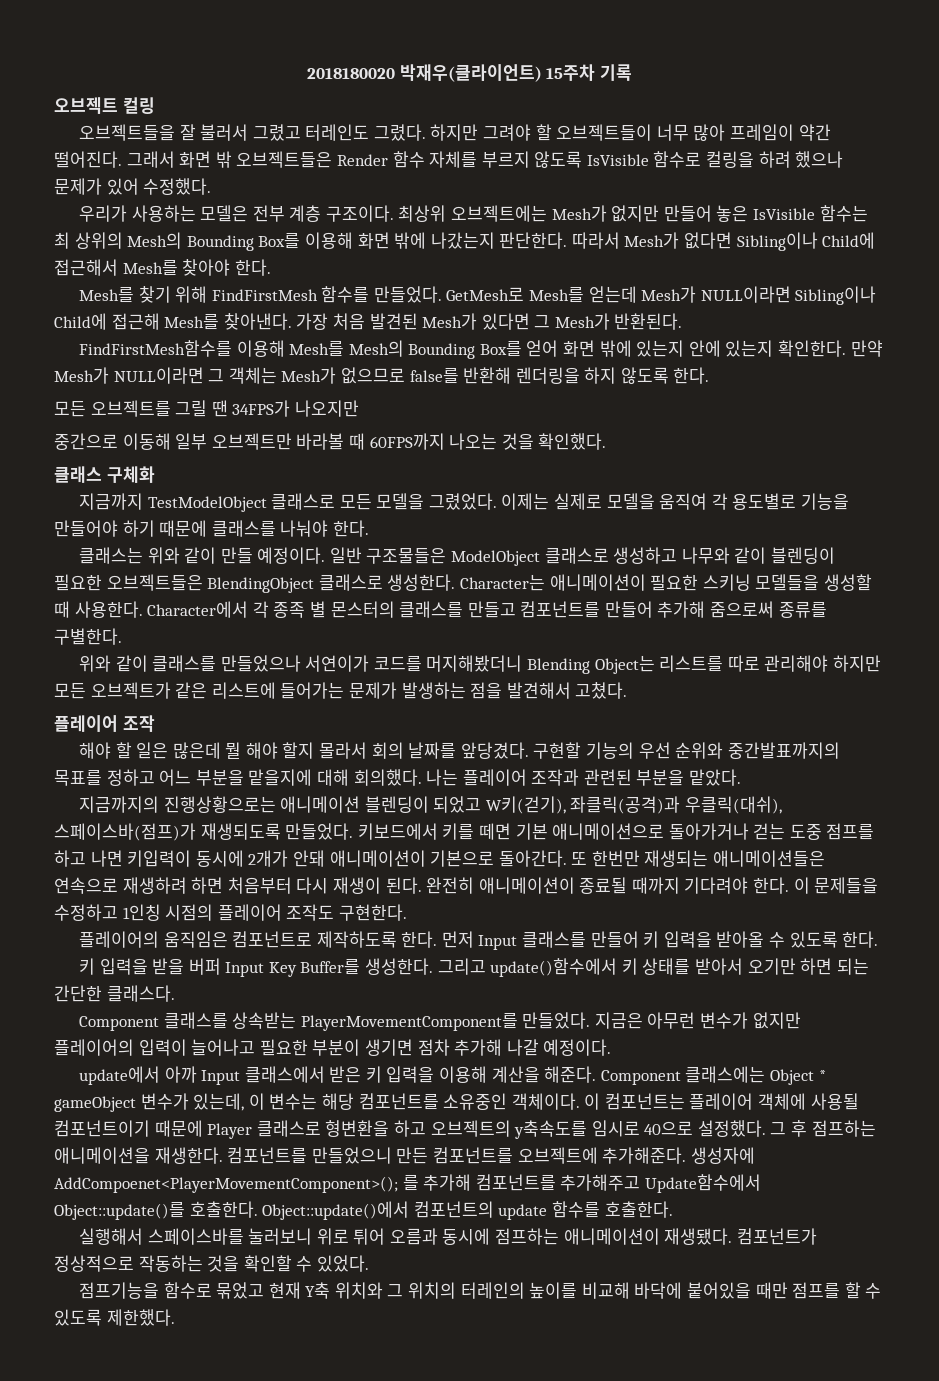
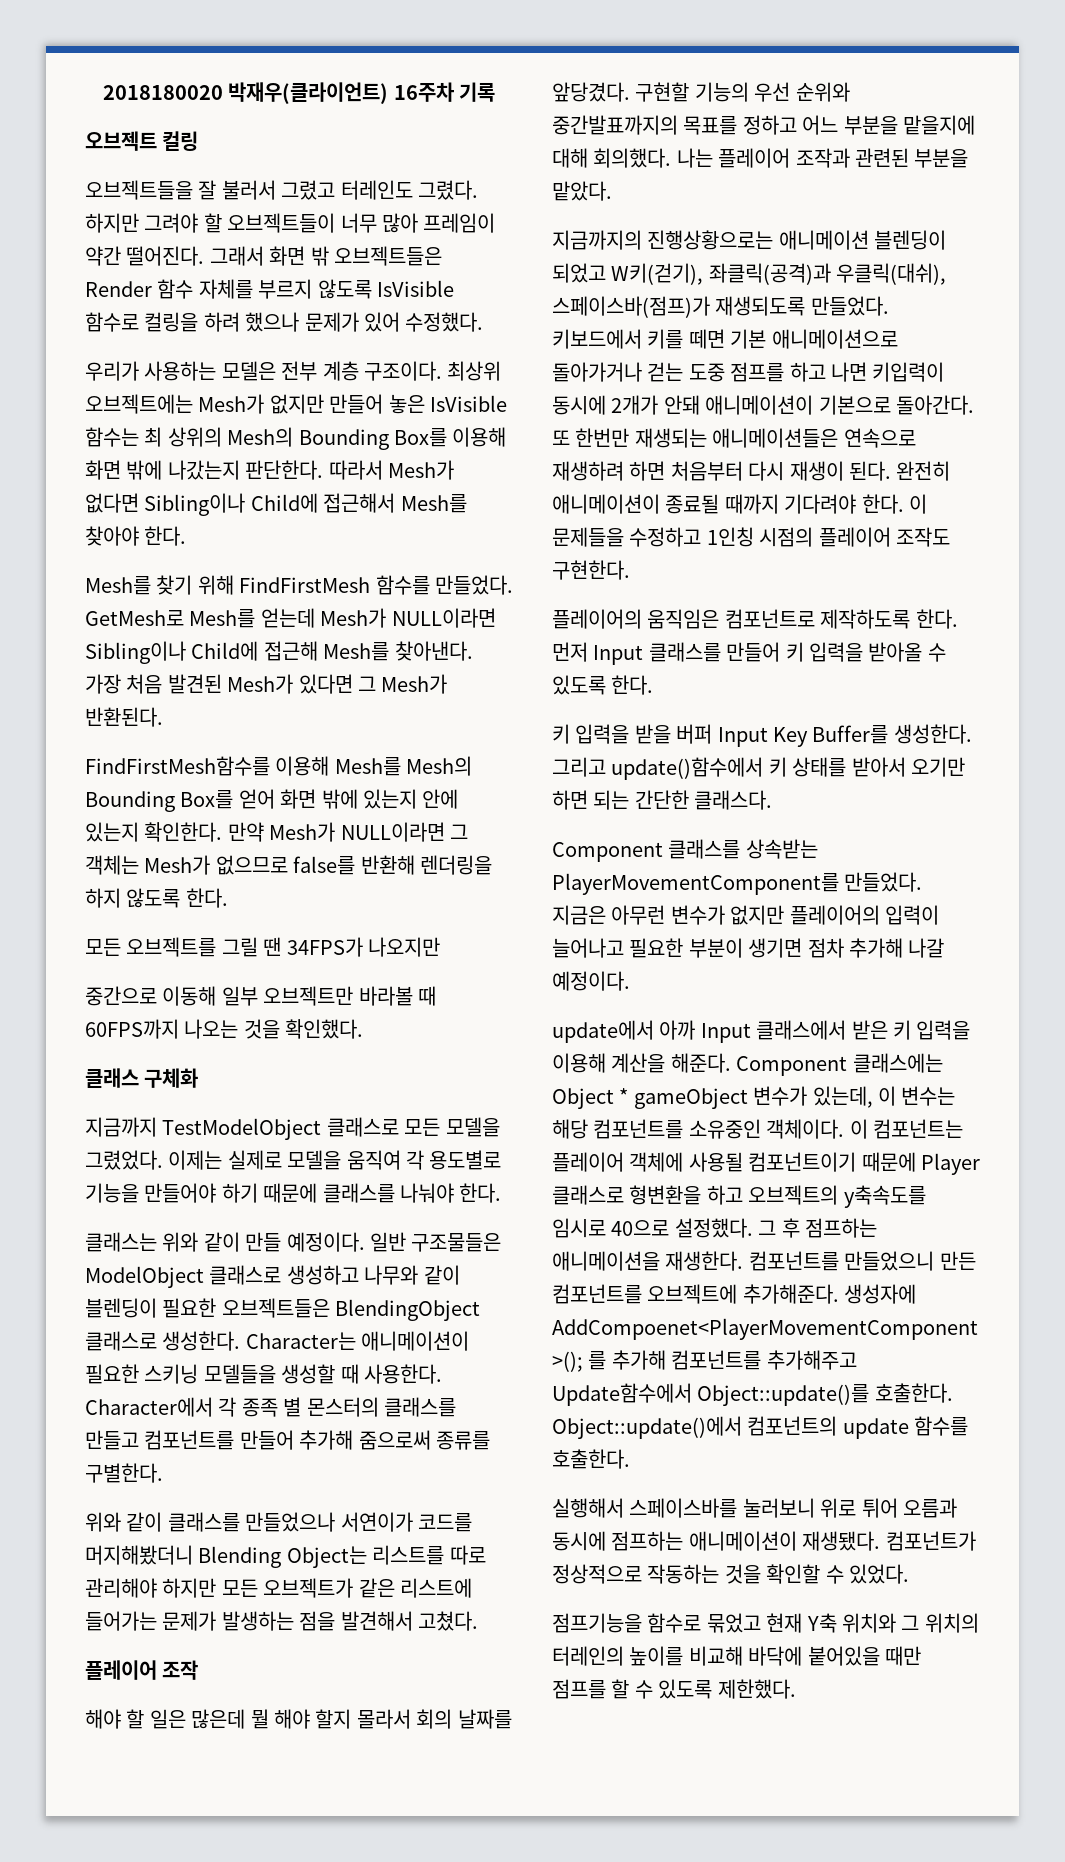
[546,64,596,81] 15주차 -> [393,82,454,102] 16주차

